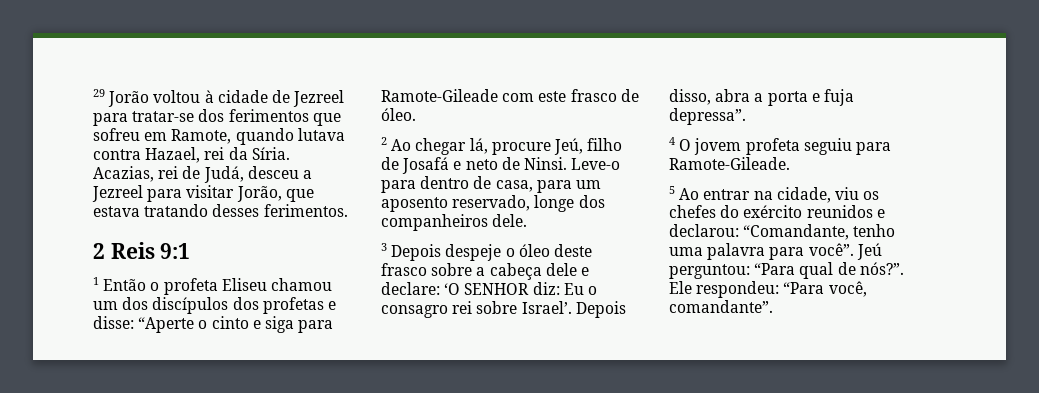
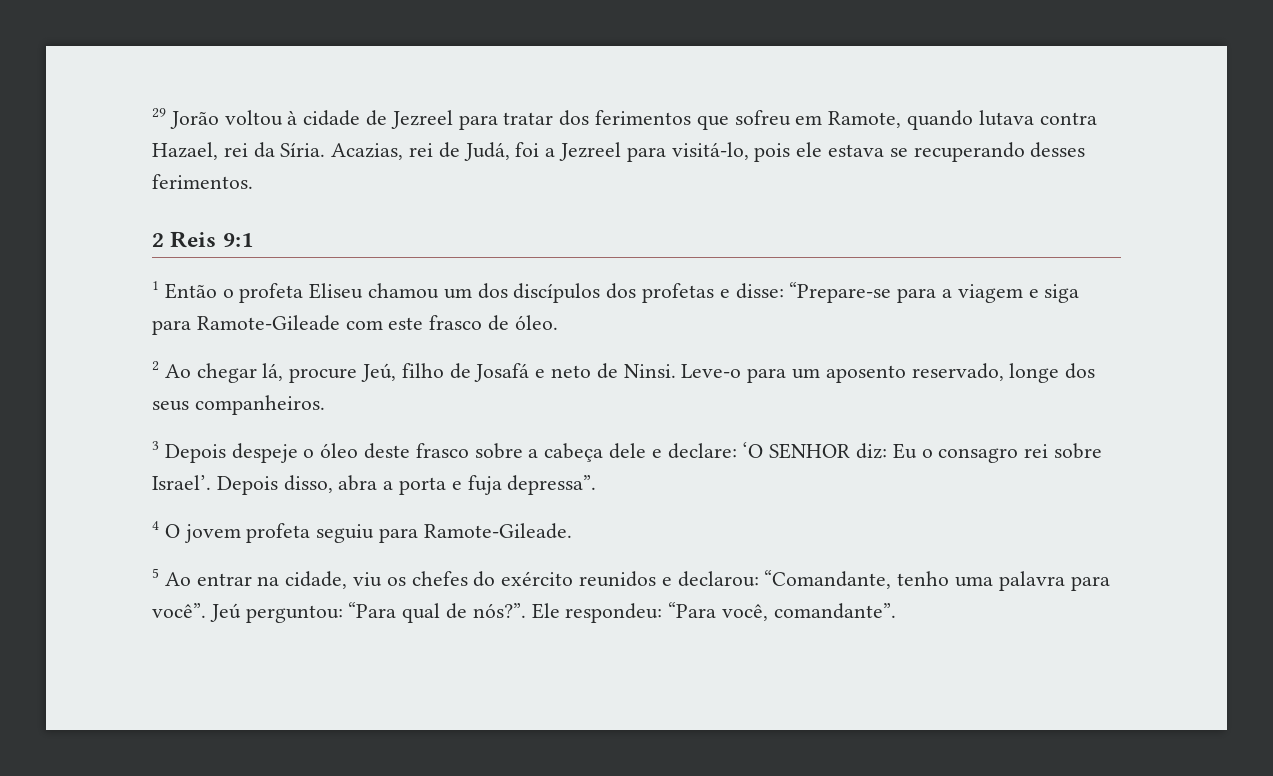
[132,111,195,122] tratar-se -> [503,112,554,125] tratar
[247,166,299,179] desceu -> [515,142,540,157] foi
[186,185,314,202] [93,204,209,217] visitar Jorão, que estava tratando -> [671,142,1025,162] visitá-lo, pois ele estava se recuperando
[138,316,249,333] “Aperte o cinto -> [789,282,1023,303] “Prepare-se para a viagem
[420,176,572,193] dentro de casa, para -> (787, 375) none
[381,214,528,231] companheiros dele. -> [152,395,325,415] seus companheiros.

